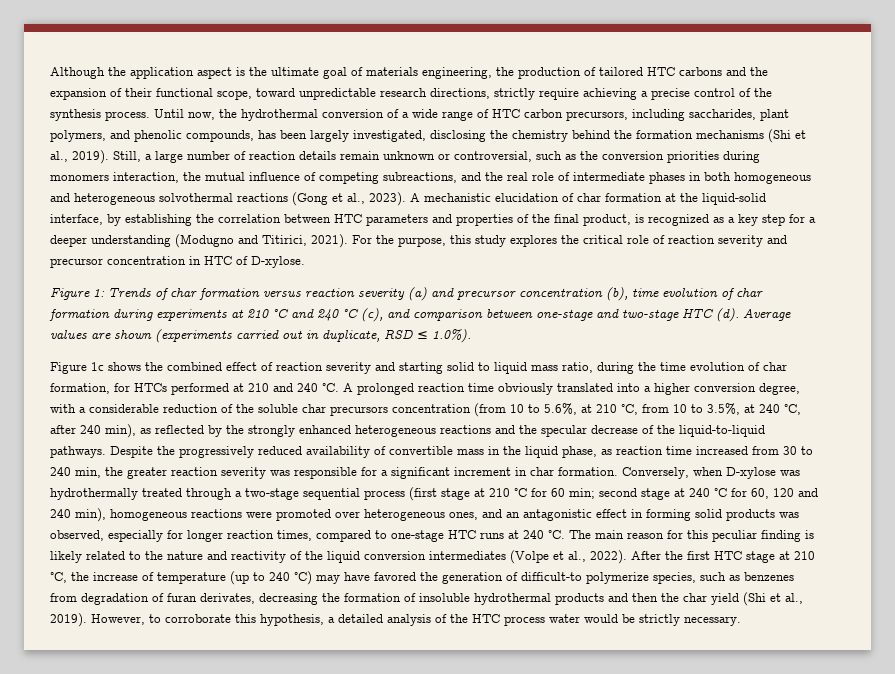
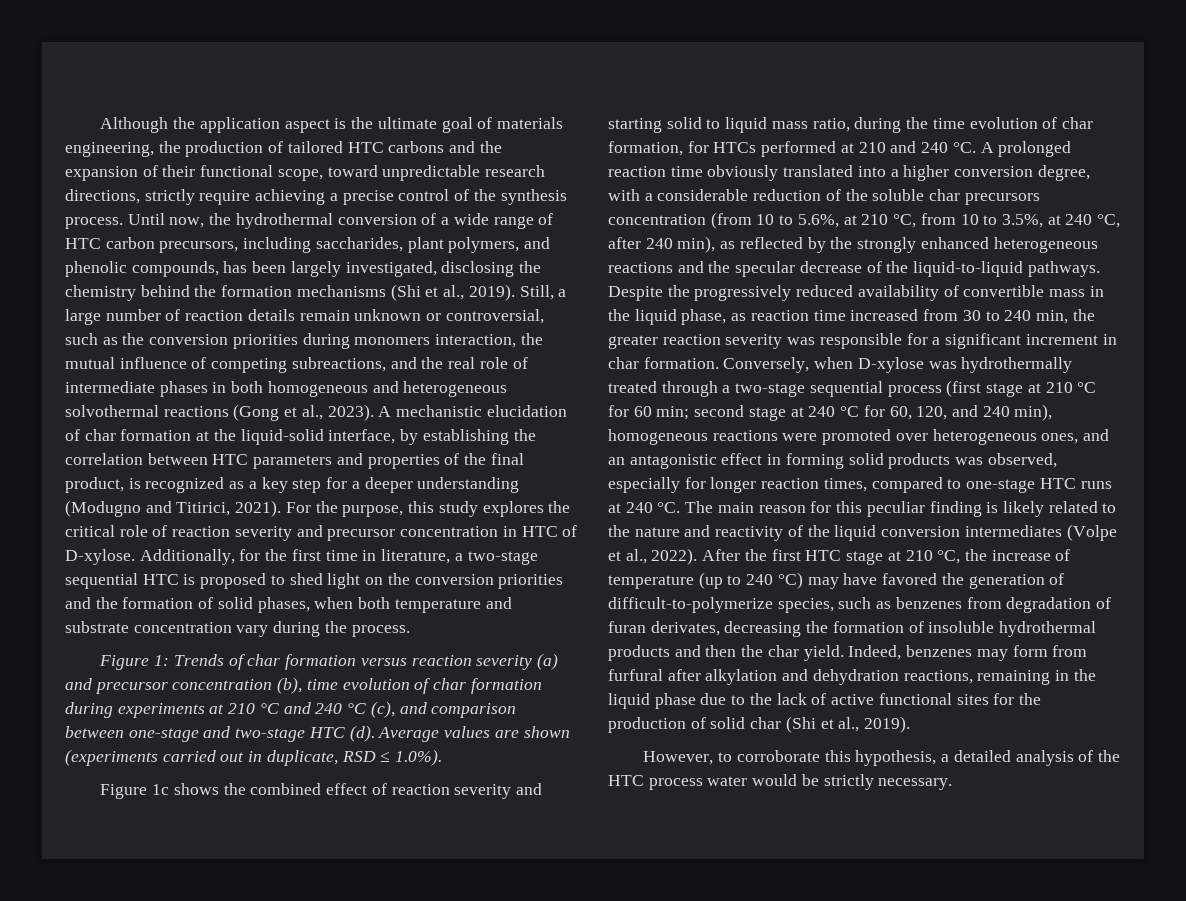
(305, 262) none -> [139,549,538,565] [65,573,564,589] [65,597,512,613] [65,621,410,637] Additionally, for the first time in literature, a two-stage sequential HTC is proposed to shed light on the conversion priorities and the formation of solid phases, when both temperature and substrate concentration vary during the process.
[773,488,794,497] 120 -> [916,406,948,420] 120,
[521,572,649,584] difficult-to polymerize -> [608,597,773,613] difficult-to-polymerize
[711,592,803,606] [50,613,87,627] yield (Shi et al., 2019). -> [803,645,1088,661] [608,669,1096,685] [608,693,1041,709] [608,716,911,733] yield. Indeed, benzenes may form from furfural after alkylation and dehydration reactions, remaining in the liquid phase due to the lack of active functional sites for the production of solid char (Shi et al., 2019). //

